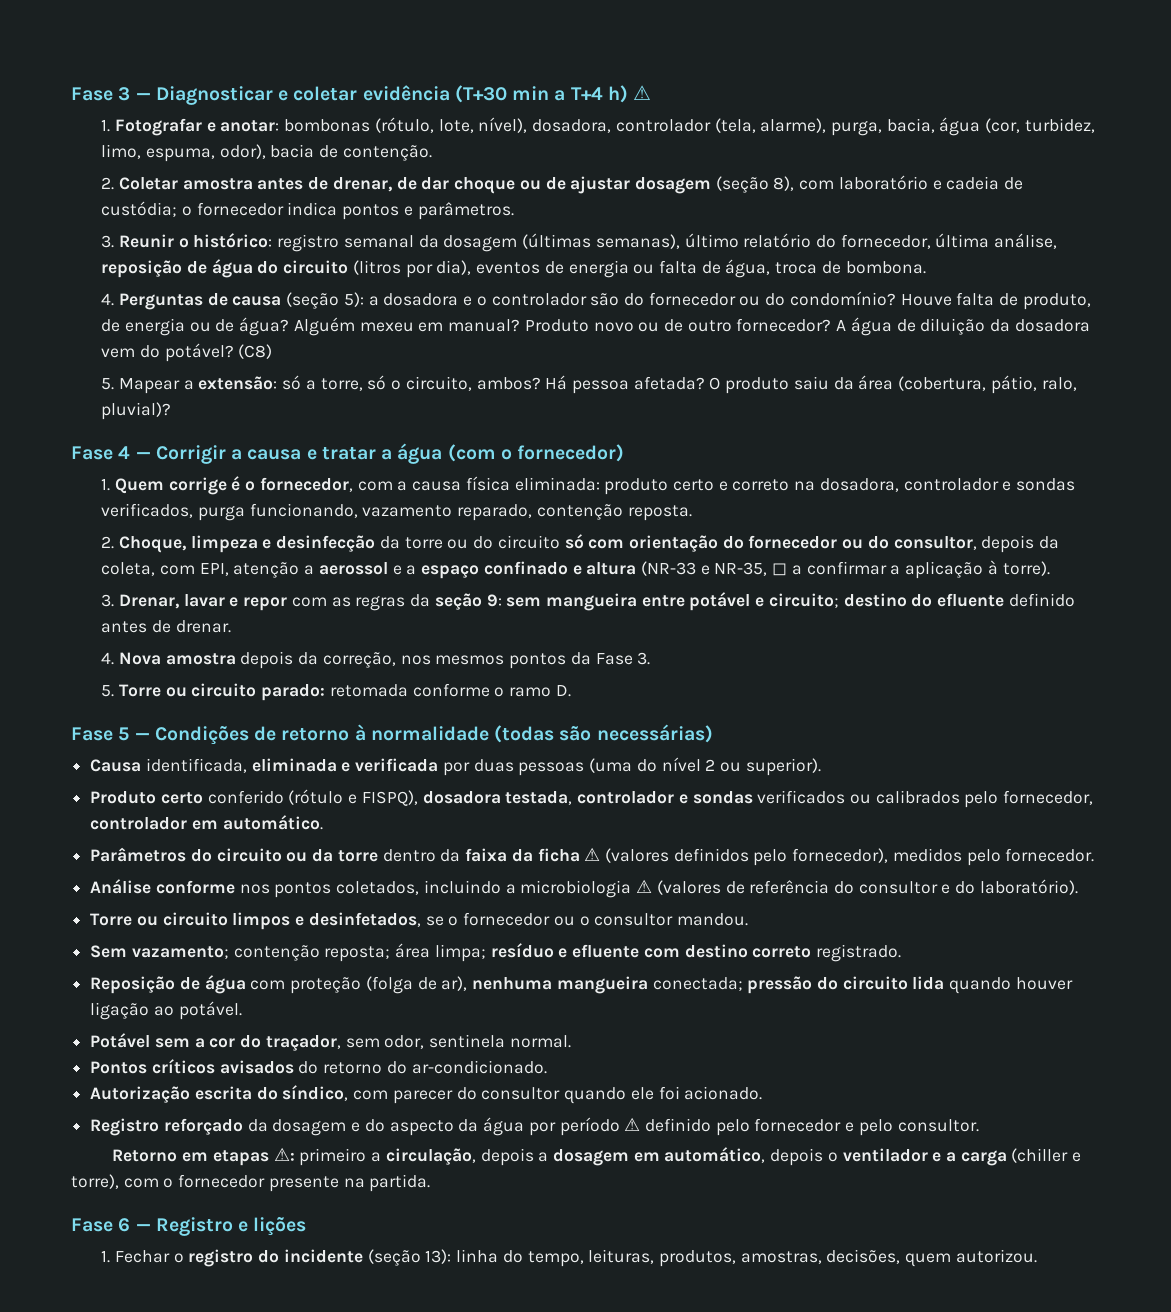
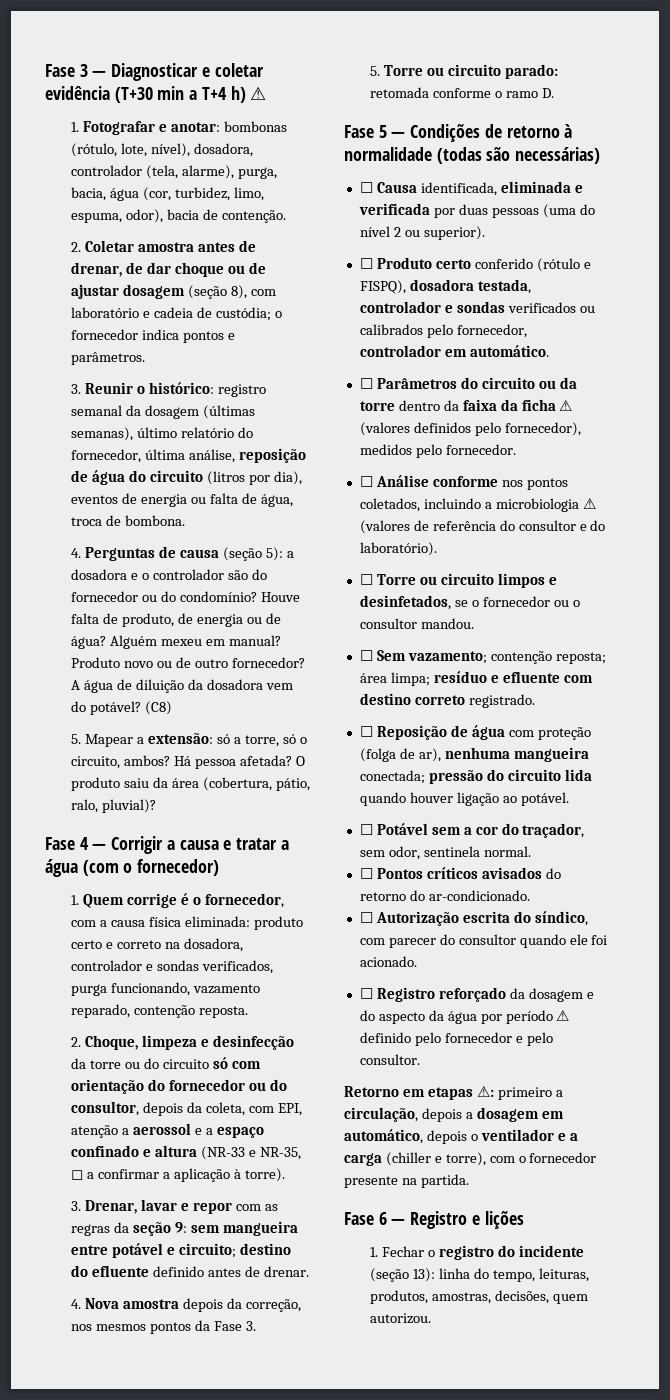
(713, 733) none -> [359,182,373,193] ☐
(821, 767) none -> [359,258,373,269] ☐
(323, 822) none -> [359,378,373,389] ☐
(1095, 855) none -> [359,476,373,487] ☐
(1078, 887) none -> [359,574,373,585] ☐
(748, 919) none -> [359,650,373,661] ☐
(901, 953) none -> [359,726,373,737] ☐
(242, 1010) none -> [359,824,373,835] ☐
(571, 1041) none -> [359,868,373,879] ☐
(547, 1067) none -> [359,912,373,923] ☐
(763, 1093) none -> [359,988,373,999] ☐

